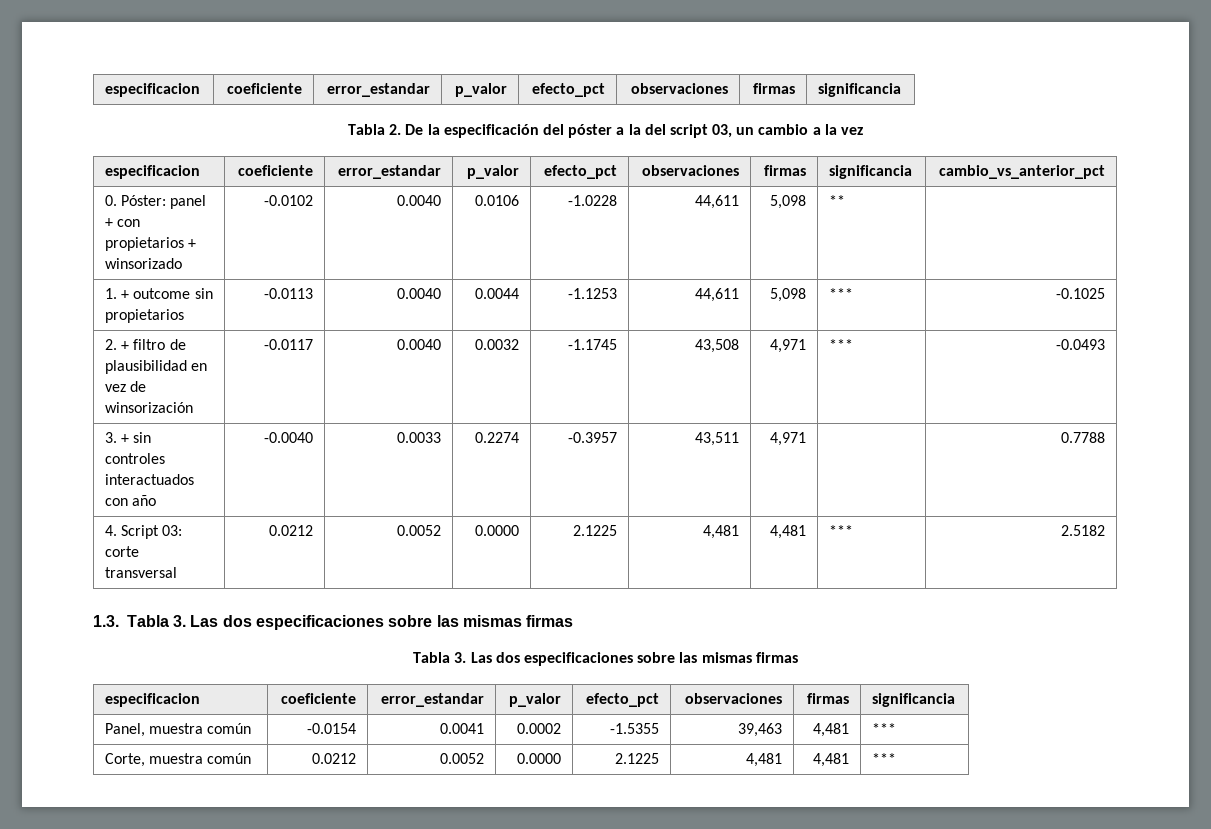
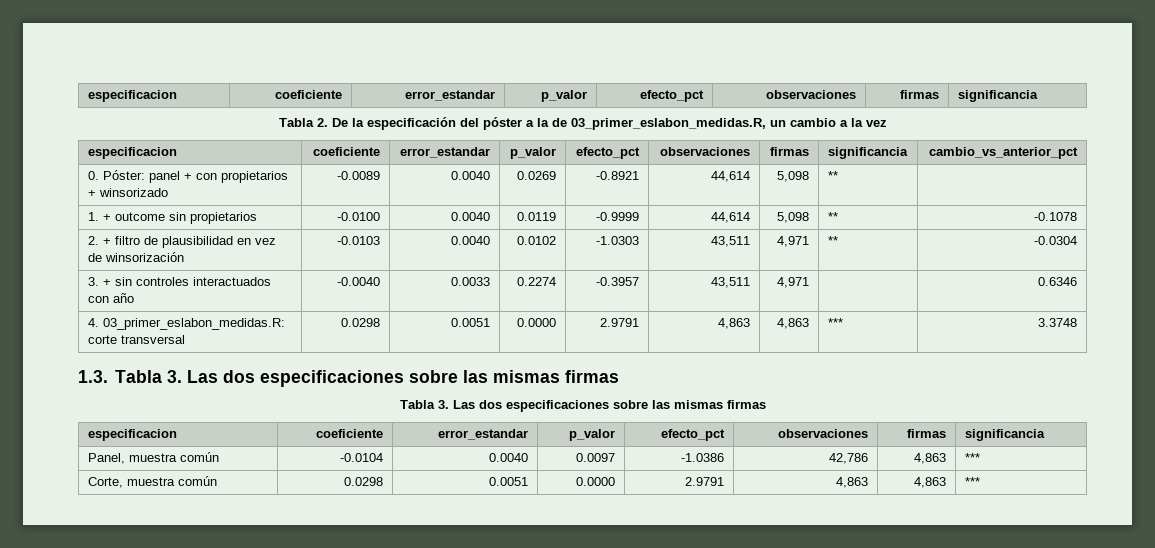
[644,124,733,138] del script 03, -> [551,118,766,130] de 03_primer_eslabon_medidas.R,
[263,195,313,206] [396,195,441,206] [474,195,519,206] [567,195,617,206] [694,195,739,209] -0.0102 | 0.0040 | 0.0106 | -1.0228 | 44,611 -> [337,171,381,180] [451,171,491,180] [517,171,557,180] [596,171,640,180] [711,171,751,182] -0.0089 | 0.0040 | 0.0269 | -0.8921 | 44,614
[263,288,313,299] [396,288,441,299] [474,288,519,299] [567,288,617,299] [694,288,739,302] [769,288,806,302] [829,288,854,299] [1055,288,1105,299] -0.0113 | 0.0040 | 0.0044 | -1.1253 | 44,611 | 5,098 | *** | -0.1025 -> [337,212,381,221] [451,212,491,221] [517,212,557,221] [596,212,640,221] [711,212,751,223] [777,212,810,223] [827,212,838,221] [1034,212,1078,221] -0.0100 | 0.0040 | 0.0119 | -0.9999 | 44,614 | 5,098 | ** | -0.1078
[263,339,313,350] [396,339,441,350] [474,339,519,350] [567,339,617,350] [694,339,739,353] [769,339,806,353] [829,339,854,350] [1055,339,1105,350] -0.0117 | 0.0040 | 0.0032 | -1.1745 | 43,508 | 4,971 | *** | -0.0493 -> [337,236,381,245] [451,236,491,245] [517,236,557,245] [596,236,640,245] [711,236,751,247] [777,236,810,247] [827,236,838,245] [1034,236,1078,245] -0.0103 | 0.0040 | 0.0102 | -1.0303 | 43,511 | 4,971 | ** | -0.0304
[1060,432,1105,443] 0.7788 -> [1038,277,1078,286] 0.6346
[121,525,183,539] Script 03: -> [102,318,285,330] 03_primer_eslabon_medidas.R:
[268,525,313,536] [396,525,441,536] [474,525,519,536] [572,525,617,536] [702,525,739,539] [769,525,806,539] [829,525,854,536] [1060,525,1105,536] 0.0212 | 0.0052 | 0.0000 | 2.1225 | 4,481 | 4,481 | *** | 2.5182 -> [341,318,381,327] [451,318,491,327] [517,318,557,327] [600,318,640,327] [718,318,751,329] [777,318,810,329] [827,318,843,327] [1038,318,1078,327] 0.0298 | 0.0051 | 0.0000 | 2.9791 | 4,863 | 4,863 | *** | 3.3748
[306,723,356,734] [439,723,484,734] [516,723,561,734] [609,723,659,734] [737,723,782,737] [812,723,849,737] -0.0154 | 0.0041 | 0.0002 | -1.5355 | 39,463 | 4,481 -> [340,453,384,462] [489,453,529,462] [576,453,616,462] [681,453,725,462] [829,453,869,464] [914,453,947,464] -0.0104 | 0.0040 | 0.0097 | -1.0386 | 42,786 | 4,863
[311,753,356,764] [439,753,484,764] [516,753,561,764] [614,753,659,764] [745,753,782,767] [812,753,849,767] 0.0212 | 0.0052 | 0.0000 | 2.1225 | 4,481 | 4,481 -> [344,477,384,486] [489,477,529,486] [576,477,616,486] [685,477,725,486] [836,477,869,488] [914,477,947,488] 0.0298 | 0.0051 | 0.0000 | 2.9791 | 4,863 | 4,863

